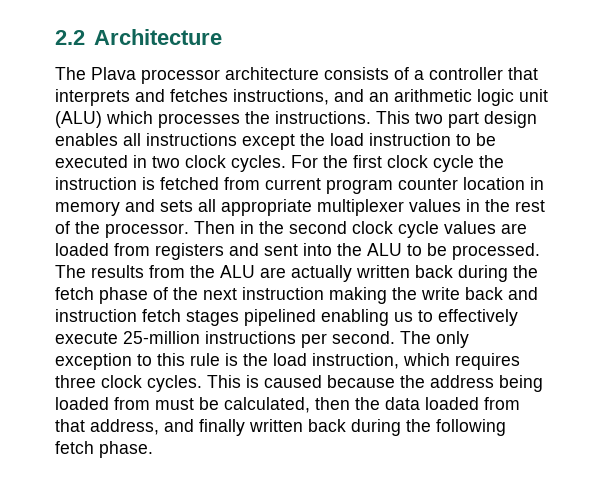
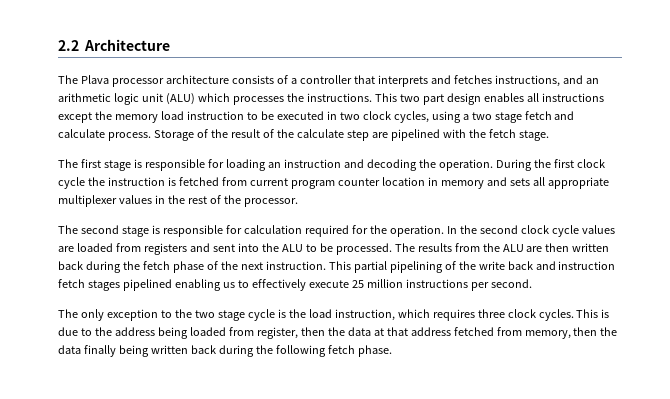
(325, 139) none -> [114,114,158,123] memory
[231,155,318,172] cycles. For -> [393,111,575,123] [58,129,549,141] [58,159,532,171] cycles, using a two stage fetch and calculate process. Storage of the result of the calculate step are pipelined with the fetch stage. // The first stage is responsible for loading an instruction and decoding the operation. During
[194,221,254,234] Then in -> [58,225,457,237] // The second stage is responsible for calculation required for the operation. In
[291,265,352,282] actually -> [545,243,570,252] then
[242,287,387,304] instruction making -> [265,261,456,273] instruction. This partial pipelining of
[123,331,200,344] 25-million -> [351,279,403,288] 25 million
(395, 337) none -> (532, 283) //
[157,353,220,366] this rule -> [174,309,275,321] the two stage cycle
[264,375,395,388] caused because -> [58,327,92,336] due to
[155,397,520,413] [55,419,245,436] must be calculated, then the data loaded from that address, and finally -> [256,327,618,339] [58,345,149,357] register, then the data at that address fetched from memory, then the data finally being

